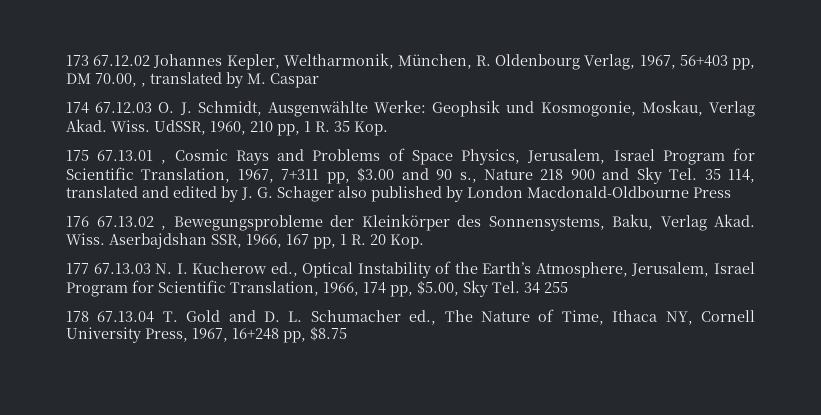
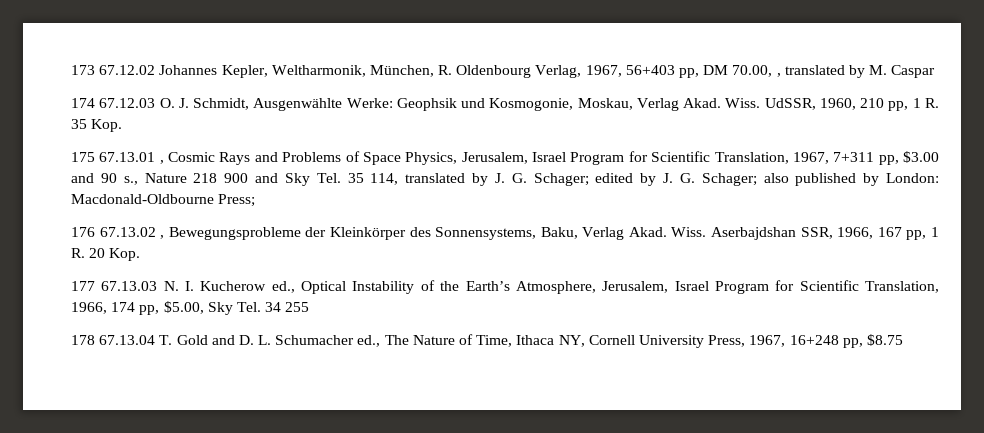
[142,186,169,198] and -> [471,173,589,186] by J. G. Schager;
[277,186,334,202] Schager -> [701,173,757,186] Schager;
[467,186,731,198] London Macdonald-Oldbourne Press -> [886,173,940,183] [71,194,256,207] London: Macdonald-Oldbourne Press;

